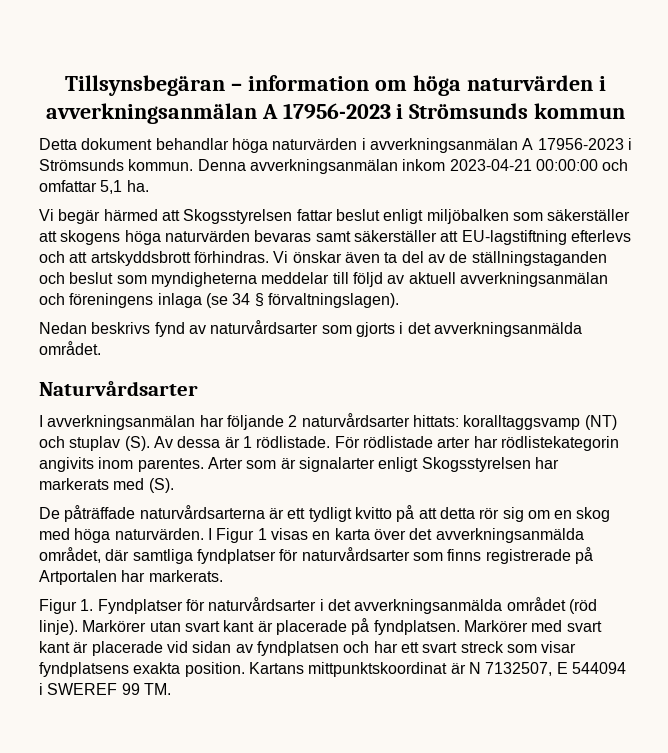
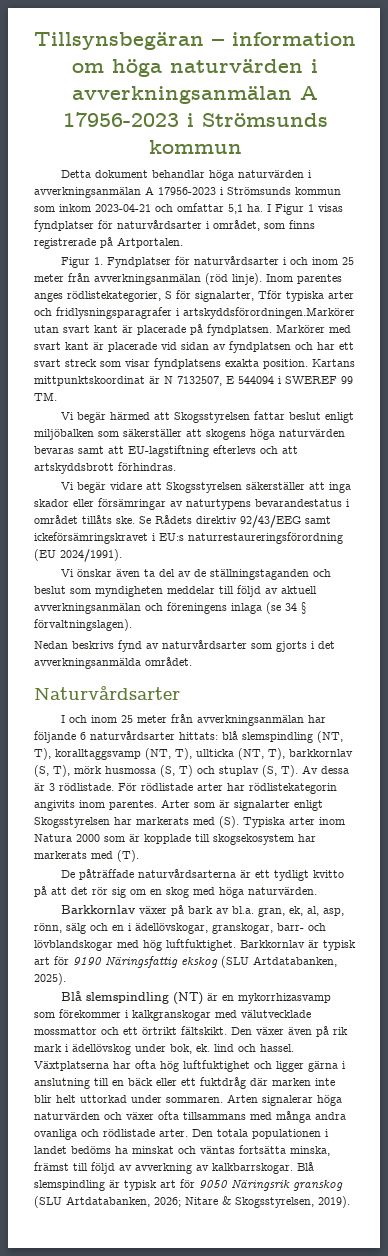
[128,159,398,174] kommun. Denna avverkningsanmälan -> [295,187,341,195] [34,206,55,212] kommun som
[535,159,598,171] 00:00:00 -> (151, 208) none
[39,209,631,224] [39,230,631,245] [39,251,607,266] [39,272,608,287] [39,293,399,308] [39,320,582,337] [39,341,101,355] [39,381,198,396] [39,413,617,430] [39,436,619,451] [39,457,559,472] [39,478,174,493] [39,505,611,522] [39,528,584,543] [39,547,193,564] // Vi begär härmed att Skogsstyrelsen fattar beslut enligt miljöbalken som säkerställer att skogens höga naturvärden bevaras samt säkerställer att EU-lagstiftning efterlevs och att artskyddsbrott förhindras. Vi önskar även ta del av de ställningstaganden och beslut som myndigheterna meddelar till följd av aktuell avverkningsanmälan och föreningens inlaga (se 34 § förvaltningslagen). // Nedan beskrivs fynd av naturvårdsarter som gjorts i det avverkningsanmälda området. // Naturvårdsarter // I avverkningsanmälan har följande 2 naturvårdsarter hittats: koralltaggsvamp (NT) och stuplav (S). Av dessa är 1 rödlistade. För rödlistade arter har rödlistekategorin angivits inom parentes. Arter som är signalarter enligt Skogsstyrelsen har markerats med (S). // De påträffade naturvårdsarterna är ett tydligt kvitto på att detta rör sig om en skog med höga naturvärden. I Figur 1 visas en karta över det avverkningsanmälda området, där samtliga -> [267,204,343,215] I Figur 1 visas
(410, 554) none -> [206,220,260,231] i området,
[39,570,223,585] Artportalen har markerats. -> [117,237,183,248] Artportalen.
[327,597,597,614] [39,620,147,635] det avverkningsanmälda området (röd linje). Markörer -> [290,257,355,265] [34,273,342,285] [34,290,354,302] [34,307,355,319] och inom 25 meter från avverkningsanmälan (röd linje). Inom parentes anges rödlistekategorier, S för signalarter, Tför typiska arter och fridlysningsparagrafer i artskyddsförordningen.Markörer
(171, 689) none -> [61,411,355,423] [34,429,345,440] [34,445,298,457] [34,462,176,474] [61,482,352,493] [34,498,350,510] [34,515,331,528] [34,532,343,544] [34,549,122,562] [61,569,332,580] [34,585,317,597] [34,602,306,614] [34,619,132,631] [34,640,335,652] [34,657,192,669] [34,686,180,700] [61,714,327,726] [34,731,343,743] [34,748,353,760] [34,765,349,777] [34,783,337,794] [34,799,323,811] [34,816,345,828] [34,834,316,845] [34,850,139,862] [61,869,345,881] [34,886,317,898] [61,905,345,917] [34,923,326,934] [34,939,356,951] [34,956,337,968] [34,973,66,985] [61,991,332,1005] [34,1009,311,1021] [34,1026,348,1037] [34,1044,294,1055] [34,1060,346,1072] [34,1077,335,1089] [34,1094,342,1106] [34,1111,346,1123] [34,1129,329,1140] [34,1145,330,1156] [34,1162,314,1174] [34,1179,343,1191] [34,1196,350,1208] // Vi begär härmed att Skogsstyrelsen fattar beslut enligt miljöbalken som säkerställer att skogens höga naturvärden bevaras samt att EU-lagstiftning efterlevs och att artskyddsbrott förhindras. // Vi begär vidare att Skogsstyrelsen säkerställer att inga skador eller försämringar av naturtypens bevarandestatus i området tillåts ske. Se Rådets direktiv 92/43/EEG samt ickeförsämringskravet i EU:s naturrestaureringsförordning (EU 2024/1991). // Vi önskar även ta del av de ställningstaganden och beslut som myndigheten meddelar till följd av aktuell avverkningsanmälan och föreningens inlaga (se 34 § förvaltningslagen). // Nedan beskrivs fynd av naturvårdsarter som gjorts i det avverkningsanmälda området. // Naturvårdsarter // I och inom 25 meter från avverkningsanmälan har följande 6 naturvårdsarter hittats: blå slemspindling (NT, T), koralltaggsvamp (NT, T), ullticka (NT, T), barkkornlav (S, T), mörk husmossa (S, T) och stuplav (S, T). Av dessa är 3 rödlistade. För rödlistade arter har rödlistekategorin angivits inom parentes. Arter som är signalarter enligt Skogsstyrelsen har markerats med (S). Typiska arter inom Natura 2000 som är kopplade till skogsekosystem har markerats med (T). // De påträffade naturvårdsarterna är ett tydligt kvitto på att det rör sig om en skog med höga naturvärden. // Barkkornlav växer på bark av bl.a. gran, ek, al, asp, rönn, sälg och en i ädellövskogar, granskogar, barr- och lövblandskogar med hög luftfuktighet. Barkkornlav är typisk art för 9190 Näringsfattig ekskog (SLU Artdatabanken, 2025). // Blå slemspindling (NT) är en mykorrhizasvamp som förekommer i kalkgranskogar med välutvecklade mossmattor och ett örtrikt fältskikt. Den växer även på rik mark i ädellövskog under bok, ek. lind och hassel. Växtplatserna har ofta hög luftfuktighet och ligger gärna i anslutning till en bäck eller ett fuktdråg där marken inte blir helt uttorkad under sommaren. Arten signalerar höga naturvärden och växer ofta tillsammans med många andra ovanliga och rödlistade arter. Den totala populationen i landet bedöms ha minskat och väntas fortsätta minska, främst till följd av avverkning av kalkbarrskogar. Blå slemspindling är typisk art för 9050 Näringsrik granskog (SLU Artdatabanken, 2026; Nitare & Skogsstyrelsen, 2019).

